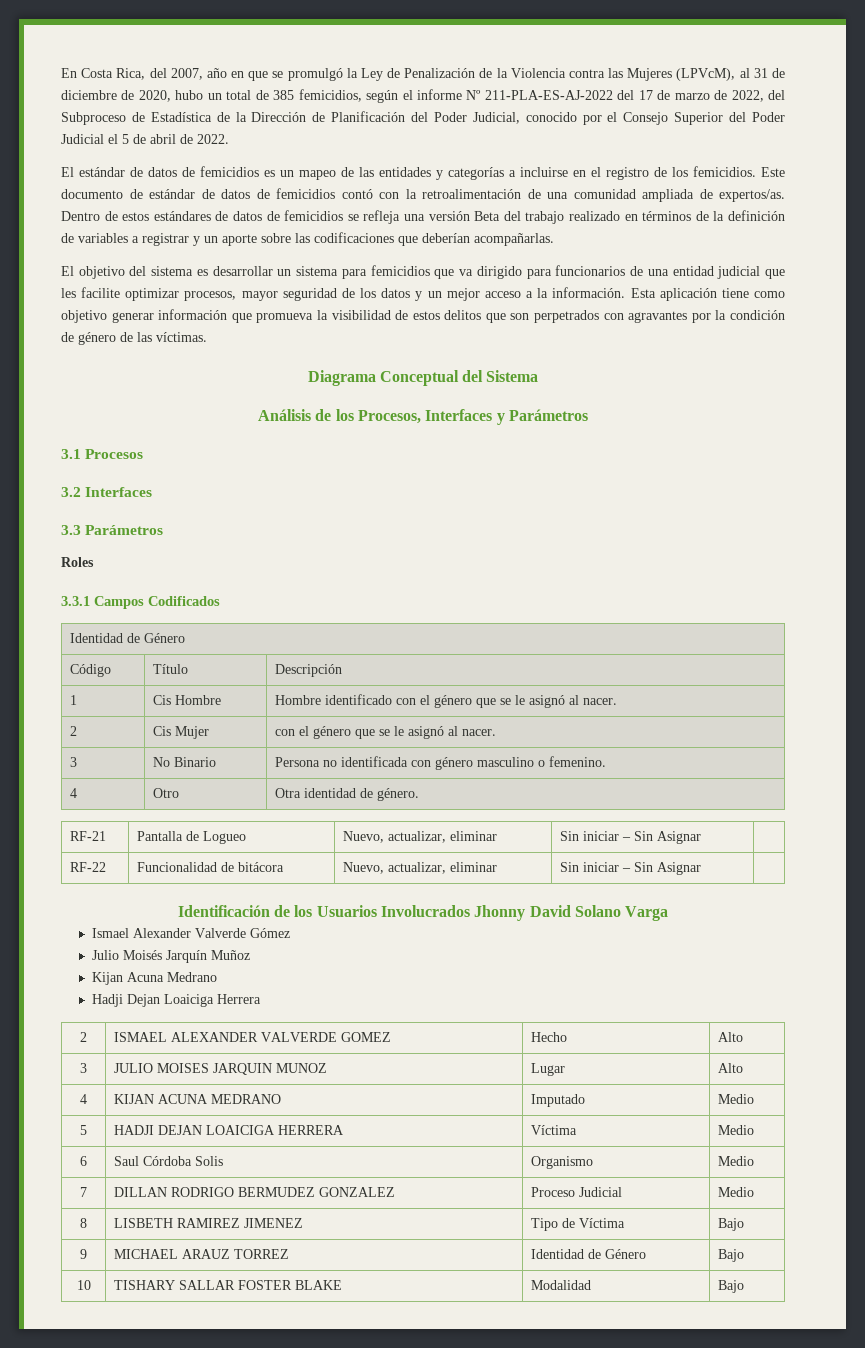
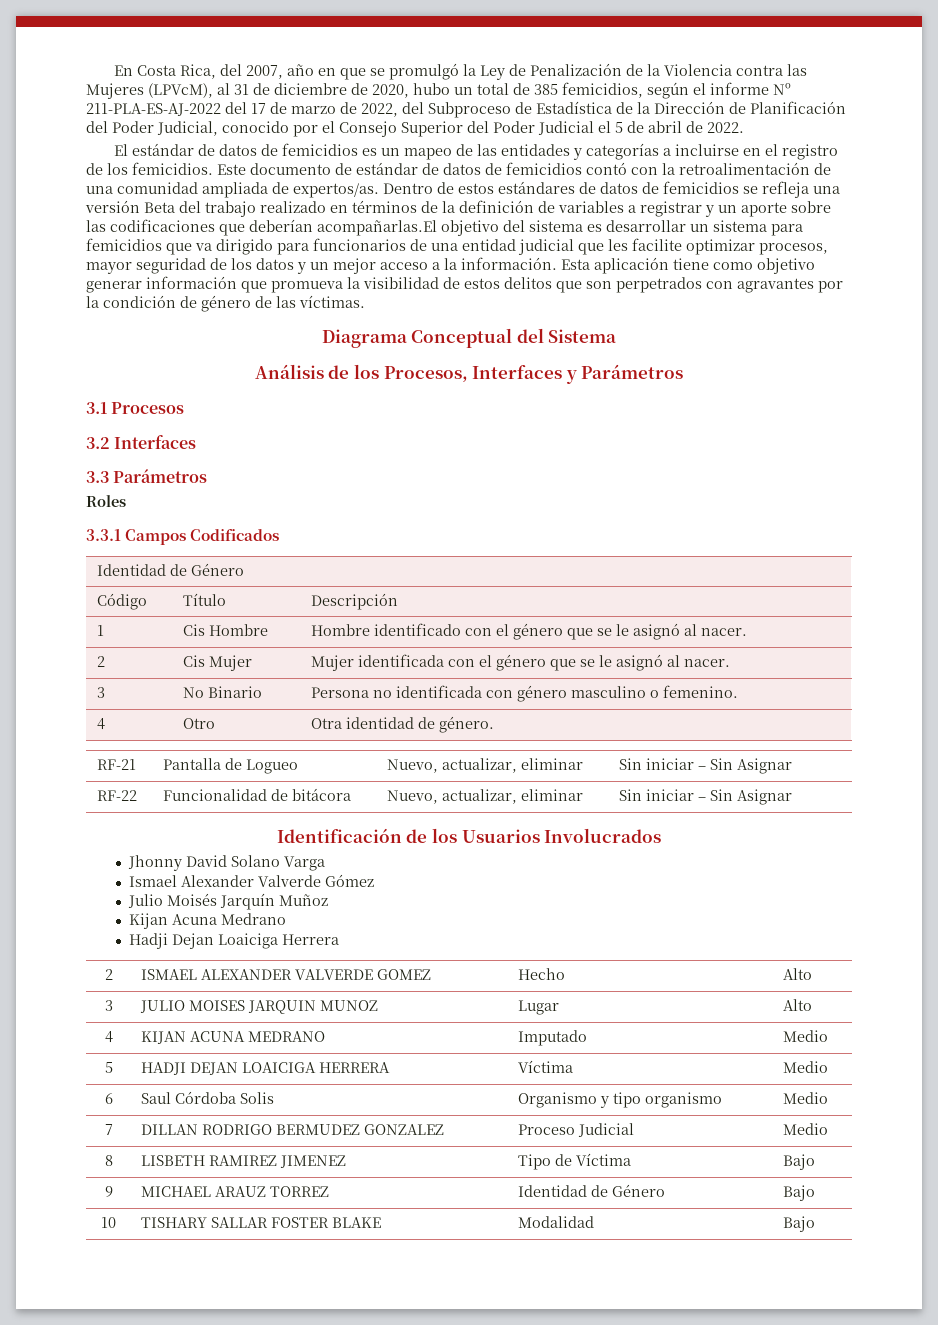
[474,233,554,246] [61,266,74,276] acompañarlas. // El -> [317,220,437,236] acompañarlas.El
(209, 732) none -> [311,654,445,671] Mujer identificada
(470, 911) none -> (662, 835) //
(593, 1162) none -> [600,1092,723,1108] y tipo organismo

